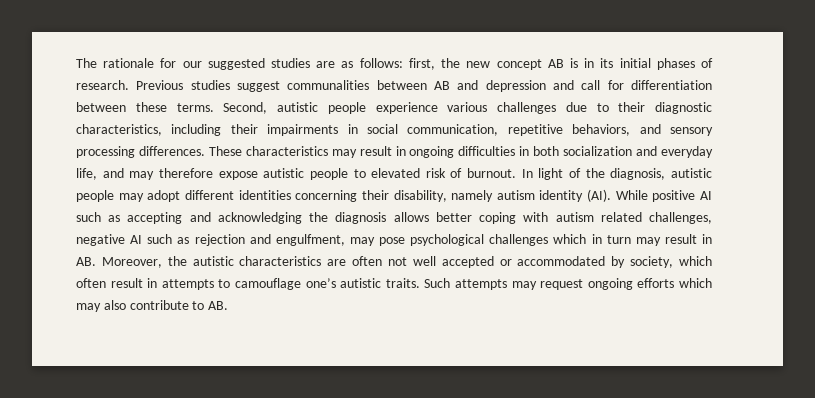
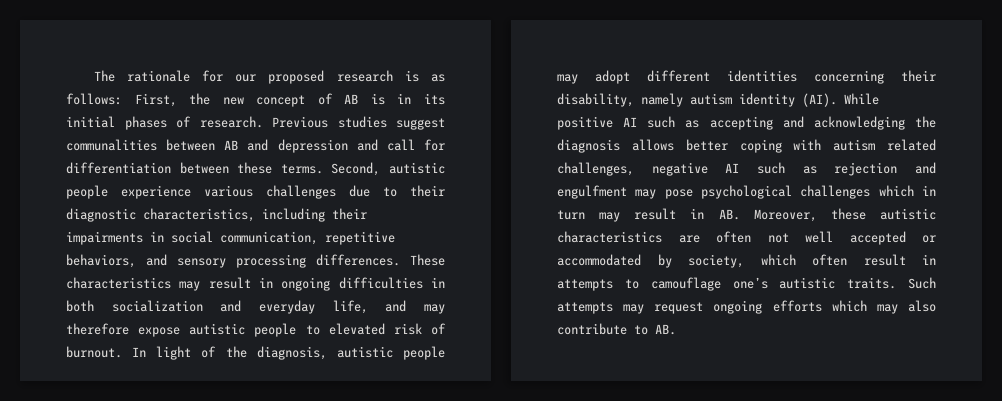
[207,58,336,70] suggested studies are -> [268,70,419,84] proposed research is
[408,58,435,70] first, -> [134,93,177,107] First,
(542, 64) none -> [317,93,333,105] of
[275,234,345,246] engulfment, -> [557,185,627,199] engulfment
[167,256,187,266] the -> [830,208,866,220] these

